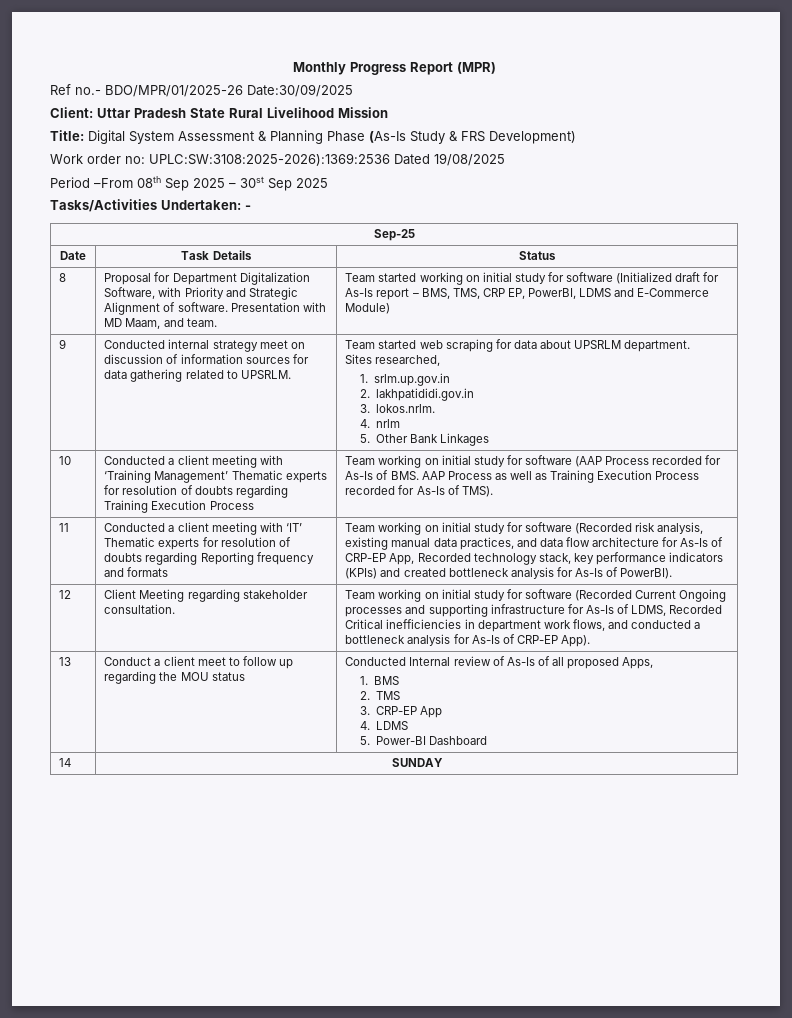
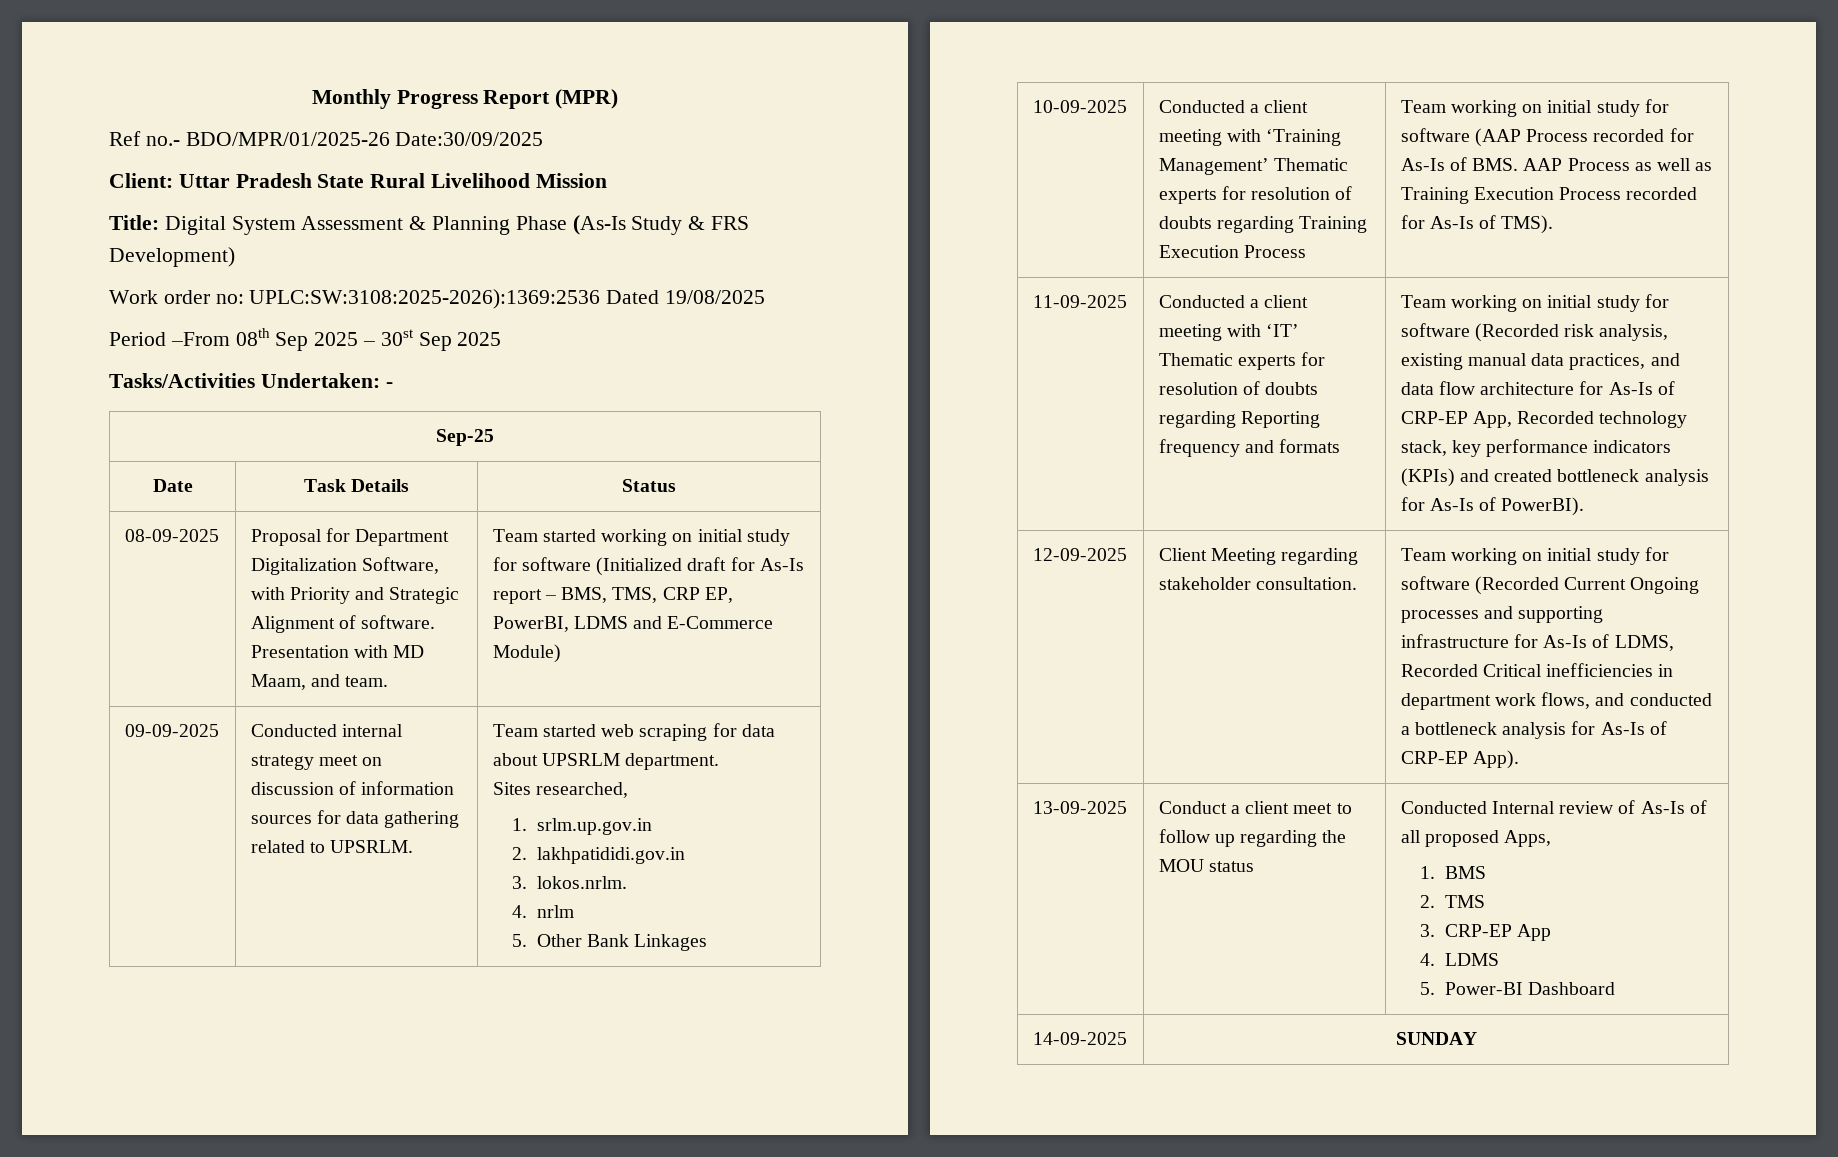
[59,273,67,282] 8 -> [124,529,219,542] 08-09-2025
[59,339,67,349] 9 -> [124,724,219,737] 09-09-2025
[59,456,72,465] 10 -> [1032,100,1127,113] 10-09-2025
[59,523,70,532] 11 -> [1032,295,1127,308] 11-09-2025
[59,590,72,599] 12 -> [1032,548,1127,561] 12-09-2025
[59,657,72,666] 13 -> [1032,801,1127,814] 13-09-2025
[59,758,72,767] 14 -> [1032,1032,1127,1045] 14-09-2025

